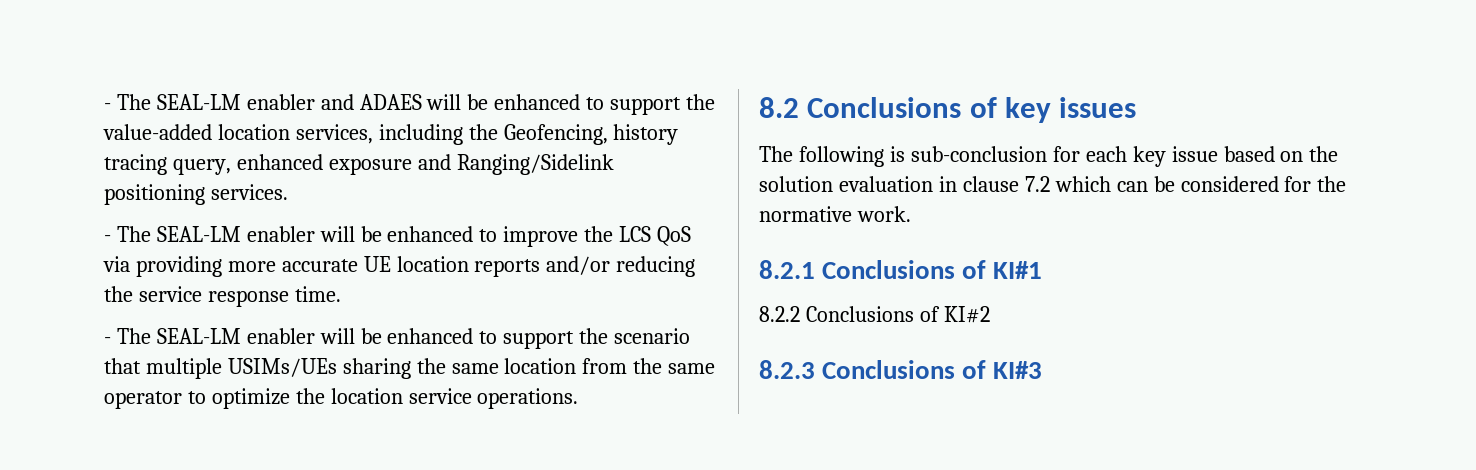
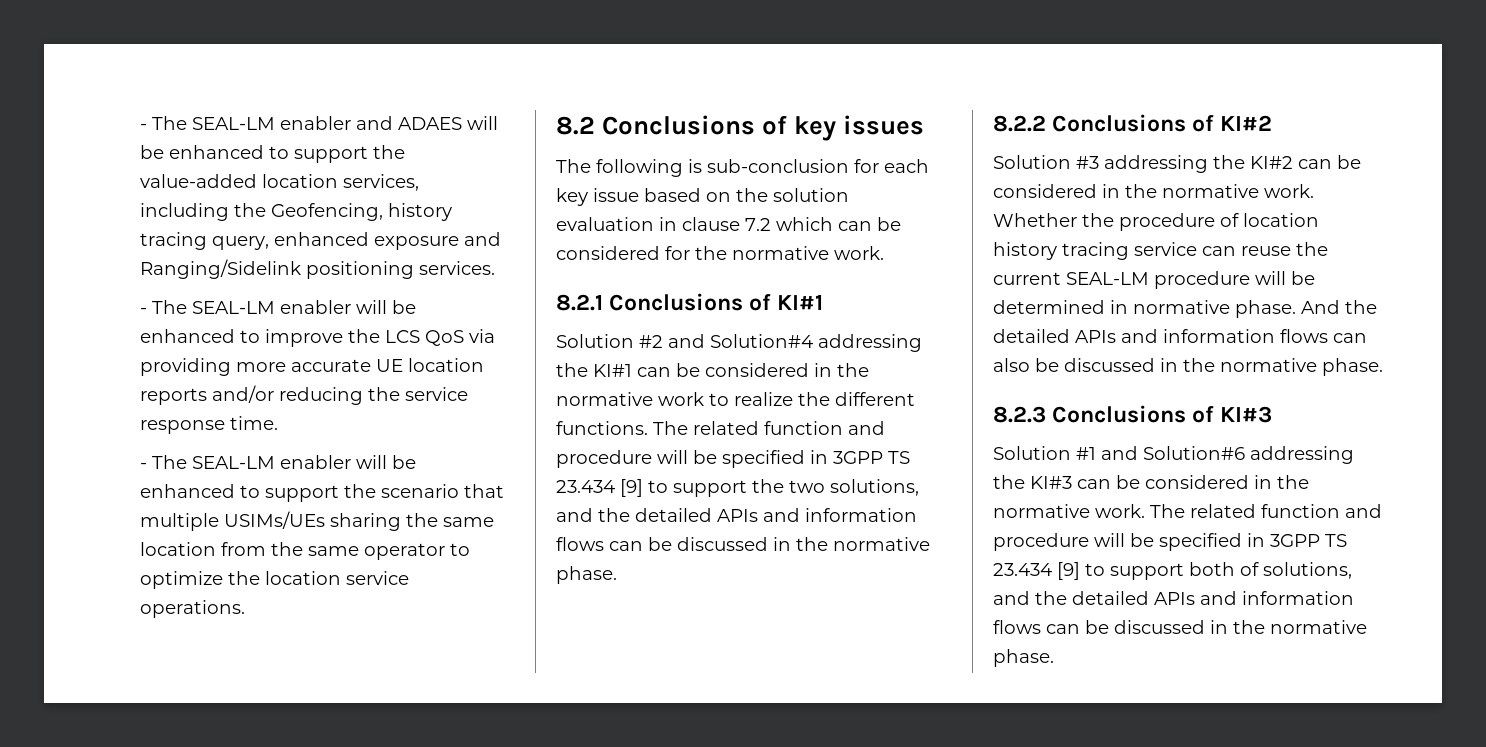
[759,306,990,323] [759,360,1043,379] 8.2.2 Conclusions of KI#2 // 8.2.3 Conclusions of KI#3 -> [556,334,922,352] [556,363,869,377] [556,392,915,406] [556,421,885,435] [556,450,910,468] [556,479,919,497] [556,508,917,522] [556,537,930,551] [556,566,617,584] [993,114,1272,132] [993,155,1361,173] [993,184,1314,198] [993,213,1319,231] [993,242,1328,260] [993,271,1315,289] [993,300,1377,318] [993,329,1367,343] [993,358,1383,376] [993,405,1272,423] [993,446,1354,464] [993,475,1309,489] [993,504,1382,518] [993,533,1347,551] [993,562,1352,580] [993,591,1354,605] [993,620,1367,634] [993,649,1054,667] Solution #2 and Solution#4 addressing the KI#1 can be considered in the normative work to realize the different functions. The related function and procedure will be specified in 3GPP TS 23.434 [9] to support the two solutions, and the detailed APIs and information flows can be discussed in the normative phase. // 8.2.2 Conclusions of KI#2 // Solution #3 addressing the KI#2 can be considered in the normative work. Whether the procedure of location history tracing service can reuse the current SEAL-LM procedure will be determined in normative phase. And the detailed APIs and information flows can also be discussed in the normative phase. // 8.2.3 Conclusions of KI#3 // Solution #1 and Solution#6 addressing the KI#3 can be considered in the normative work. The related function and procedure will be specified in 3GPP TS 23.434 [9] to support both of solutions, and the detailed APIs and information flows can be discussed in the normative phase.

